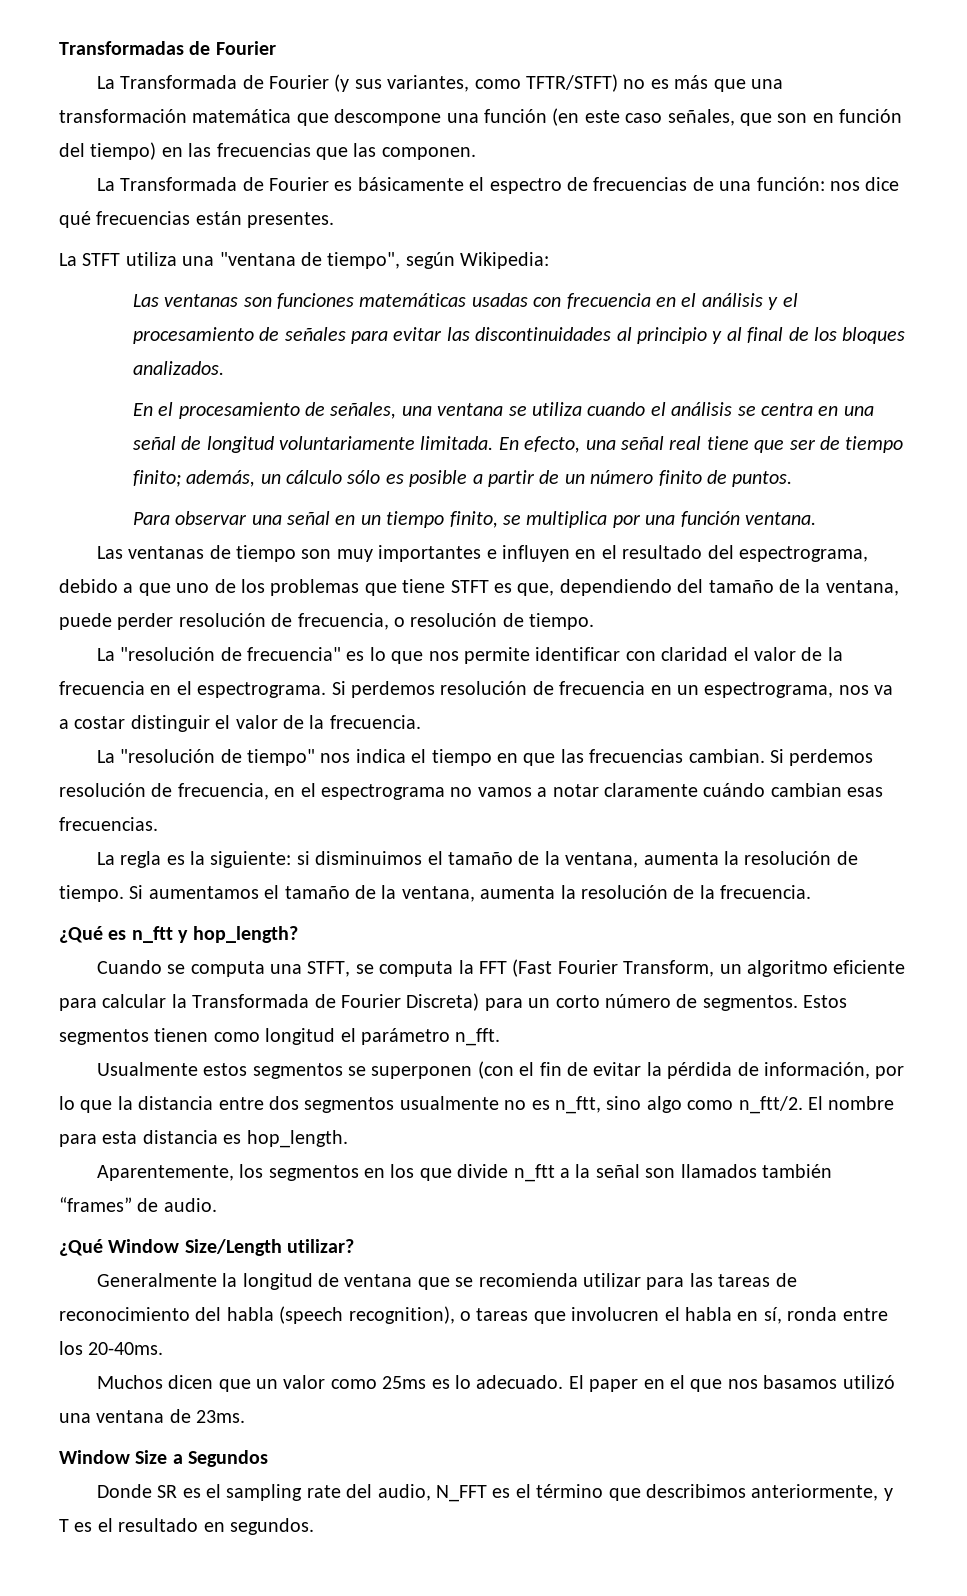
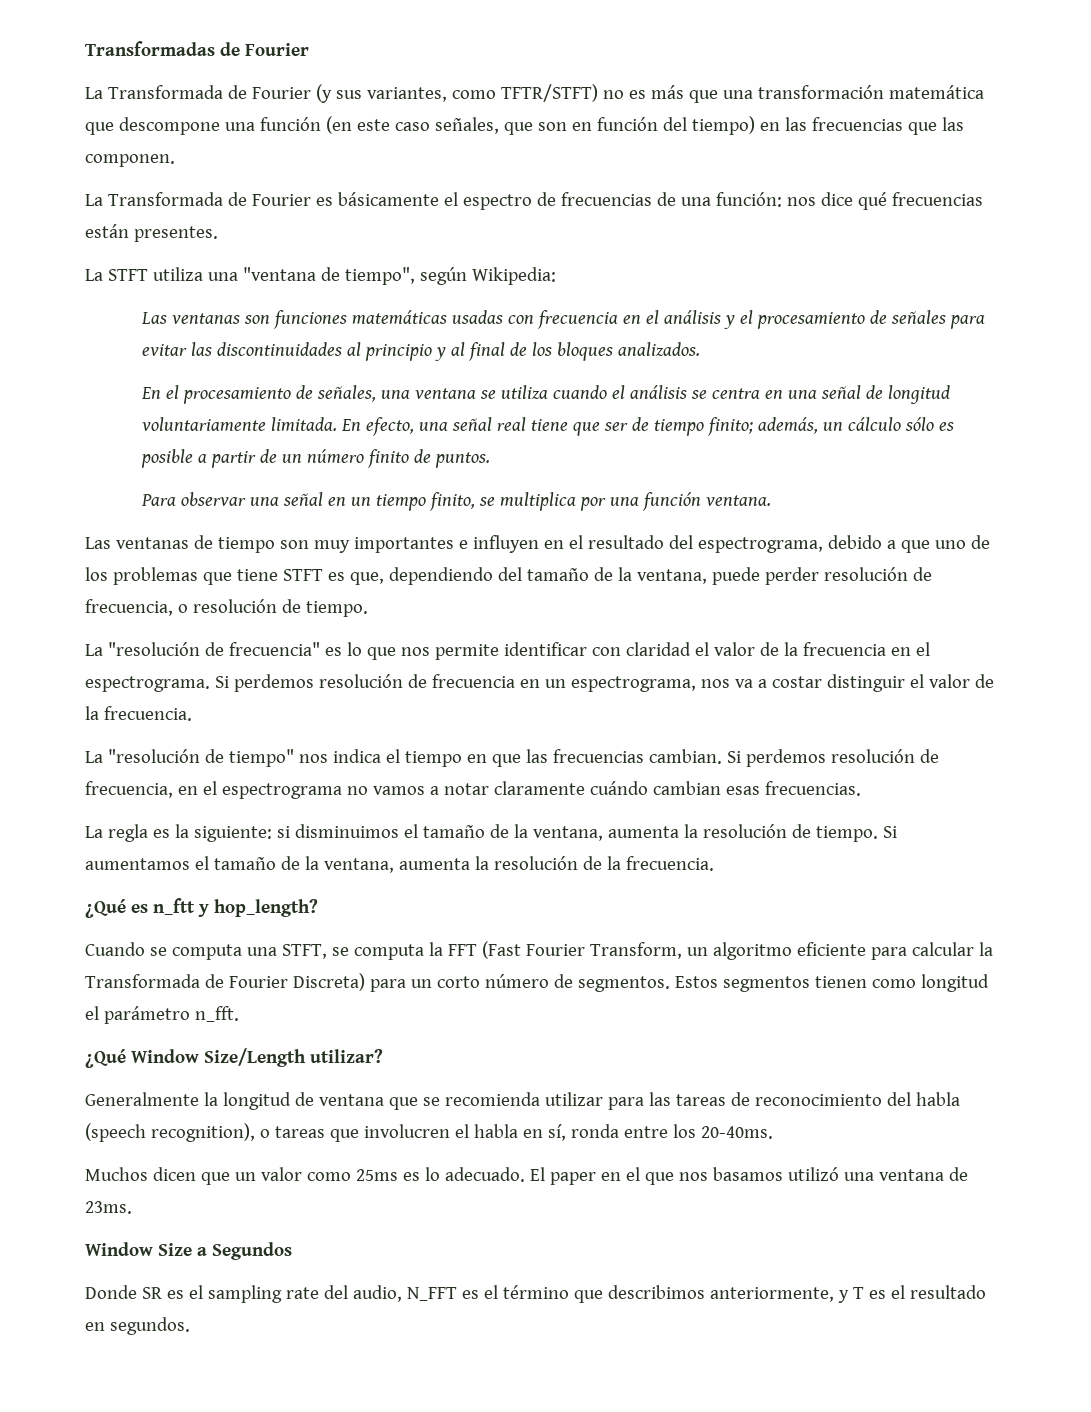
[96,1061,905,1079] [59,1096,895,1114] [59,1130,348,1148] [96,1164,832,1182] [59,1197,217,1212] // Usualmente estos segmentos se superponen (con el fin de evitar la pérdida de información, por lo que la distancia entre dos segmentos usualmente no es n_ftt, sino algo como n_ftt/2. El nombre para esta distancia es hop_length. // Aparentemente, los segmentos en los que divide n_ftt a la señal son llamados también “frames” de audio. -> (239, 1014) none

